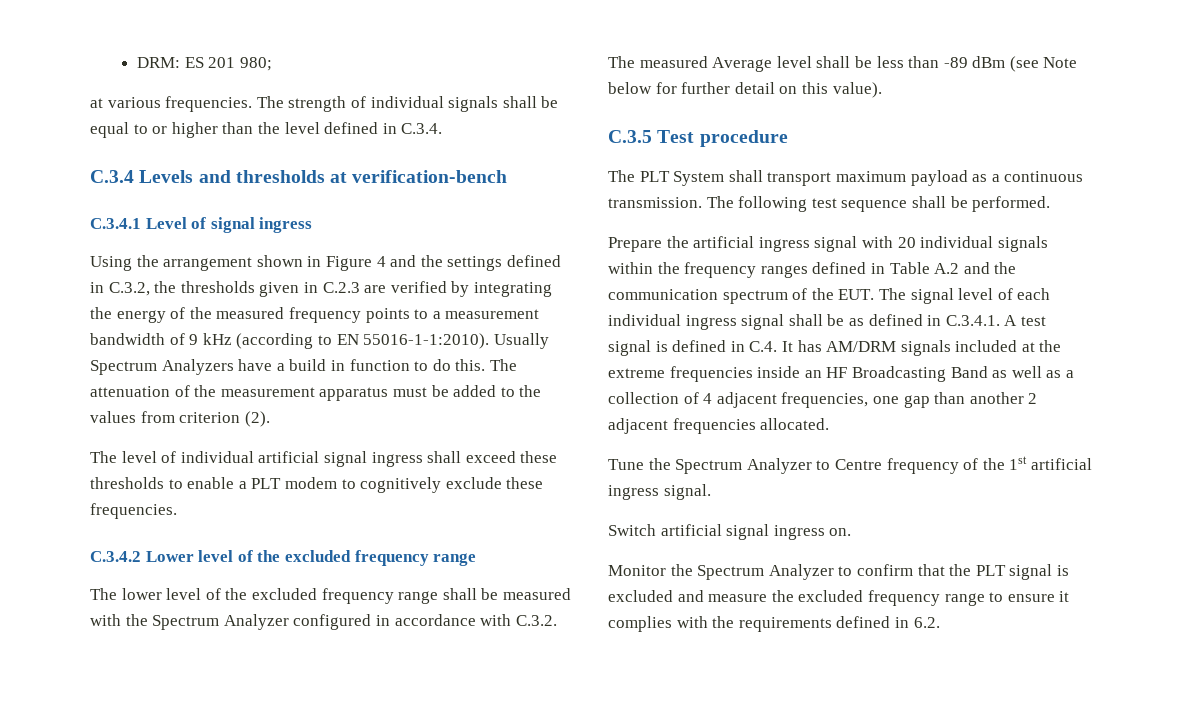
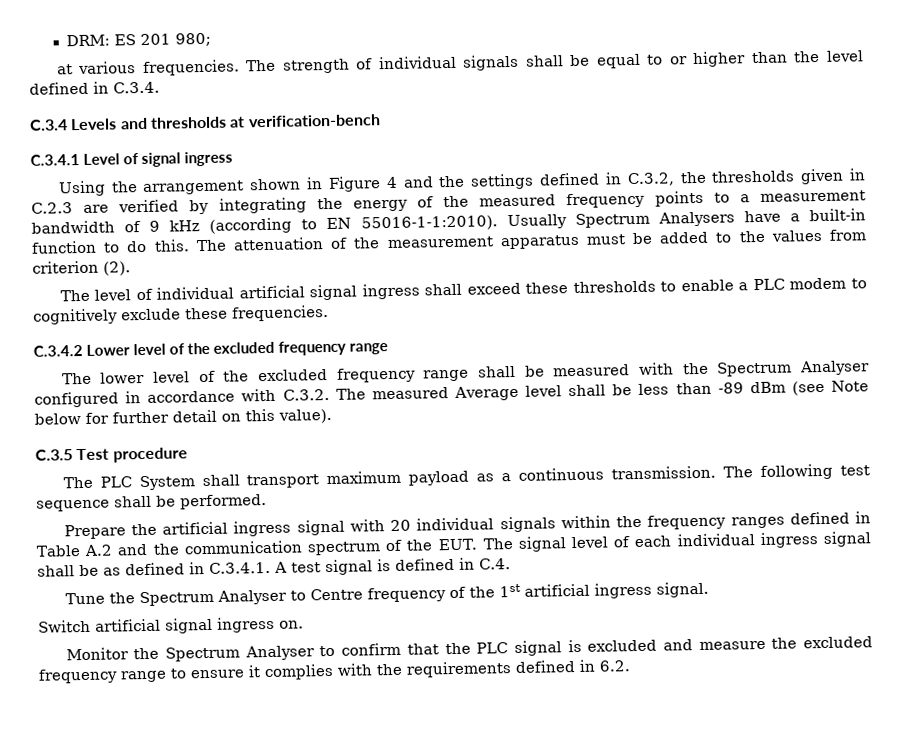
[161,359,234,375] Analyzers -> [657,211,735,227] Analysers
[289,359,345,371] build in -> [809,208,867,222] built-in
[251,478,282,489] PLT -> [752,278,785,291] PLC
[223,614,289,630] Analyzer -> [798,360,870,376] Analyser
[639,171,670,182] PLT -> [99,476,132,488] PLC
[781,340,1062,356] [608,366,1074,382] [608,392,1038,408] [608,418,830,434] It has AM/DRM signals included at the extreme frequencies inside an HF Broadcasting Band as well as a collection of 4 adjacent frequencies, one gap than another 2 adjacent frequencies allocated. -> (511, 564) none
[746,458,812,474] Analyzer -> [216,589,287,605] Analyser
[768,564,834,580] Analyzer -> [244,645,315,661] Analyser
[975,565,1006,576] PLT -> [476,642,509,654] PLC

